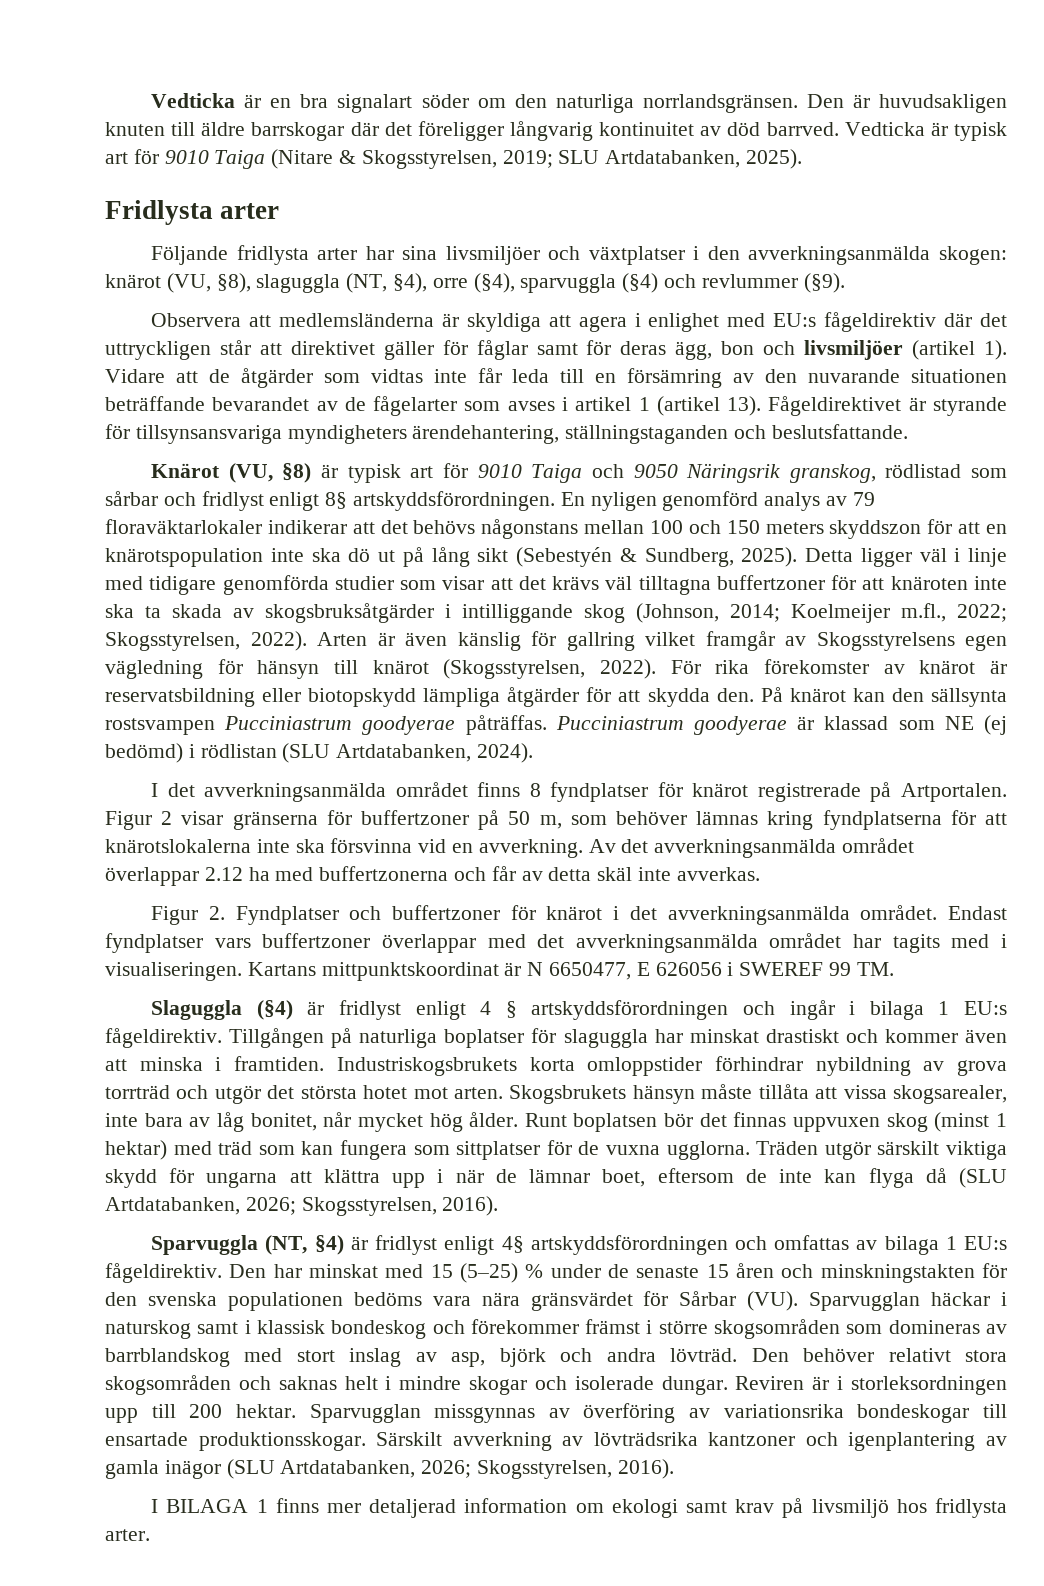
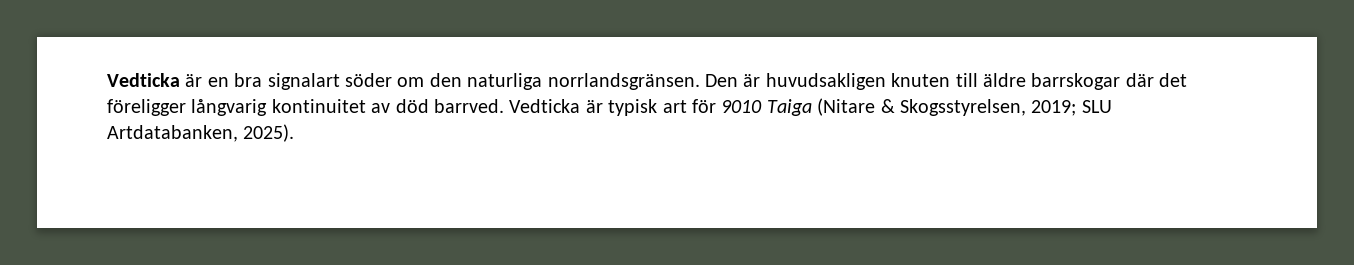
[105,200,280,225] [151,245,1008,265] [105,273,845,293] [151,312,1008,332] [105,340,1007,360] [105,368,1007,388] [105,396,1008,416] [105,424,908,444] [151,463,1007,483] [105,491,875,511] [105,519,1008,539] [105,547,1007,567] [105,575,1007,595] [105,603,1007,623] [105,631,1007,651] [105,659,1007,679] [105,687,1008,707] [105,715,1008,735] [105,743,534,763] [151,782,1008,802] [105,810,1008,830] [105,838,915,858] [105,866,760,886] [151,905,1007,925] [105,933,1007,953] [105,962,894,981] [151,1000,1008,1020] [105,1028,1008,1048] [105,1056,1008,1076] [105,1084,1008,1104] [105,1112,1007,1132] [105,1140,1008,1160] [105,1168,1008,1188] [105,1196,499,1216] [151,1235,1007,1255] [105,1263,1008,1283] [105,1291,1007,1311] [105,1319,1007,1339] [105,1348,1007,1367] [105,1375,1007,1395] [105,1403,1007,1423] [105,1432,1007,1451] [105,1459,674,1479] [151,1498,1007,1518] [105,1529,150,1541] // Fridlysta arter // Följande fridlysta arter har sina livsmiljöer och växtplatser i den avverkningsanmälda skogen: knärot (VU, §8), slaguggla (NT, §4), orre (§4), sparvuggla (§4) och revlummer (§9). // Observera att medlemsländerna är skyldiga att agera i enlighet med EU:s fågeldirektiv där det uttryckligen står att direktivet gäller för fåglar samt för deras ägg, bon och livsmiljöer (artikel 1). Vidare att de åtgärder som vidtas inte får leda till en försämring av den nuvarande situationen beträffande bevarandet av de fågelarter som avses i artikel 1 (artikel 13). Fågeldirektivet är styrande för tillsynsansvariga myndigheters ärendehantering, ställningstaganden och beslutsfattande. // Knärot (VU, §8) är typisk art för 9010 Taiga och 9050 Näringsrik granskog, rödlistad som sårbar och fridlyst enligt 8§ artskyddsförordningen. En nyligen genomförd analys av 79 floraväktarlokaler indikerar att det behövs någonstans mellan 100 och 150 meters skyddszon för att en knärotspopulation inte ska dö ut på lång sikt (Sebestyén & Sundberg, 2025). Detta ligger väl i linje med tidigare genomförda studier som visar att det krävs väl tilltagna buffertzoner för att knäroten inte ska ta skada av skogsbruksåtgärder i intilliggande skog (Johnson, 2014; Koelmeijer m.fl., 2022; Skogsstyrelsen, 2022). Arten är även känslig för gallring vilket framgår av Skogsstyrelsens egen vägledning för hänsyn till knärot (Skogsstyrelsen, 2022). För rika förekomster av knärot är reservatsbildning eller biotopskydd lämpliga åtgärder för att skydda den. På knärot kan den sällsynta rostsvampen Pucciniastrum goodyerae påträffas. Pucciniastrum goodyerae är klassad som NE (ej bedömd) i rödlistan (SLU Artdatabanken, 2024). // I det avverkningsanmälda området finns 8 fyndplatser för knärot registrerade på Artportalen. Figur 2 visar gränserna för buffertzoner på 50 m, som behöver lämnas kring fyndplatserna för att knärotslokalerna inte ska försvinna vid en avverkning. Av det avverkningsanmälda området överlappar 2.12 ha med buffertzonerna och får av detta skäl inte avverkas. // Figur 2. Fyndplatser och buffertzoner för knärot i det avverkningsanmälda området. Endast fyndplatser vars buffertzoner överlappar med det avverkningsanmälda området har tagits med i visualiseringen. Kartans mittpunktskoordinat är N 6650477, E 626056 i SWEREF 99 TM. // Slaguggla (§4) är fridlyst enligt 4 § artskyddsförordningen och ingår i bilaga 1 EU:s fågeldirektiv. Tillgången på naturliga boplatser för slaguggla har minskat drastiskt och kommer även att minska i framtiden. Industriskogsbrukets korta omloppstider förhindrar nybildning av grova torrträd och utgör det största hotet mot arten. Skogsbrukets hänsyn måste tillåta att vissa skogsarealer, inte bara av låg bonitet, når mycket hög ålder. Runt boplatsen bör det finnas uppvuxen skog (minst 1 hektar) med träd som kan fungera som sittplatser för de vuxna ugglorna. Träden utgör särskilt viktiga skydd för ungarna att klättra upp i när de lämnar boet, eftersom de inte kan flyga då (SLU Artdatabanken, 2026; Skogsstyrelsen, 2016). // Sparvuggla (NT, §4) är fridlyst enligt 4§ artskyddsförordningen och omfattas av bilaga 1 EU:s fågeldirektiv. Den har minskat med 15 (5–25) % under de senaste 15 åren och minskningstakten för den svenska populationen bedöms vara nära gränsvärdet för Sårbar (VU). Sparvugglan häckar i naturskog samt i klassisk bondeskog och förekommer främst i större skogsområden som domineras av barrblandskog med stort inslag av asp, björk och andra lövträd. Den behöver relativt stora skogsområden och saknas helt i mindre skogar och isolerade dungar. Reviren är i storleksordningen upp till 200 hektar. Sparvugglan missgynnas av överföring av variationsrika bondeskogar till ensartade produktionsskogar. Särskilt avverkning av lövträdsrika kantzoner och igenplantering av gamla inägor (SLU Artdatabanken, 2026; Skogsstyrelsen, 2016). // I BILAGA 1 finns mer detaljerad information om ekologi samt krav på livsmiljö hos fridlysta arter. -> (295, 133) none

